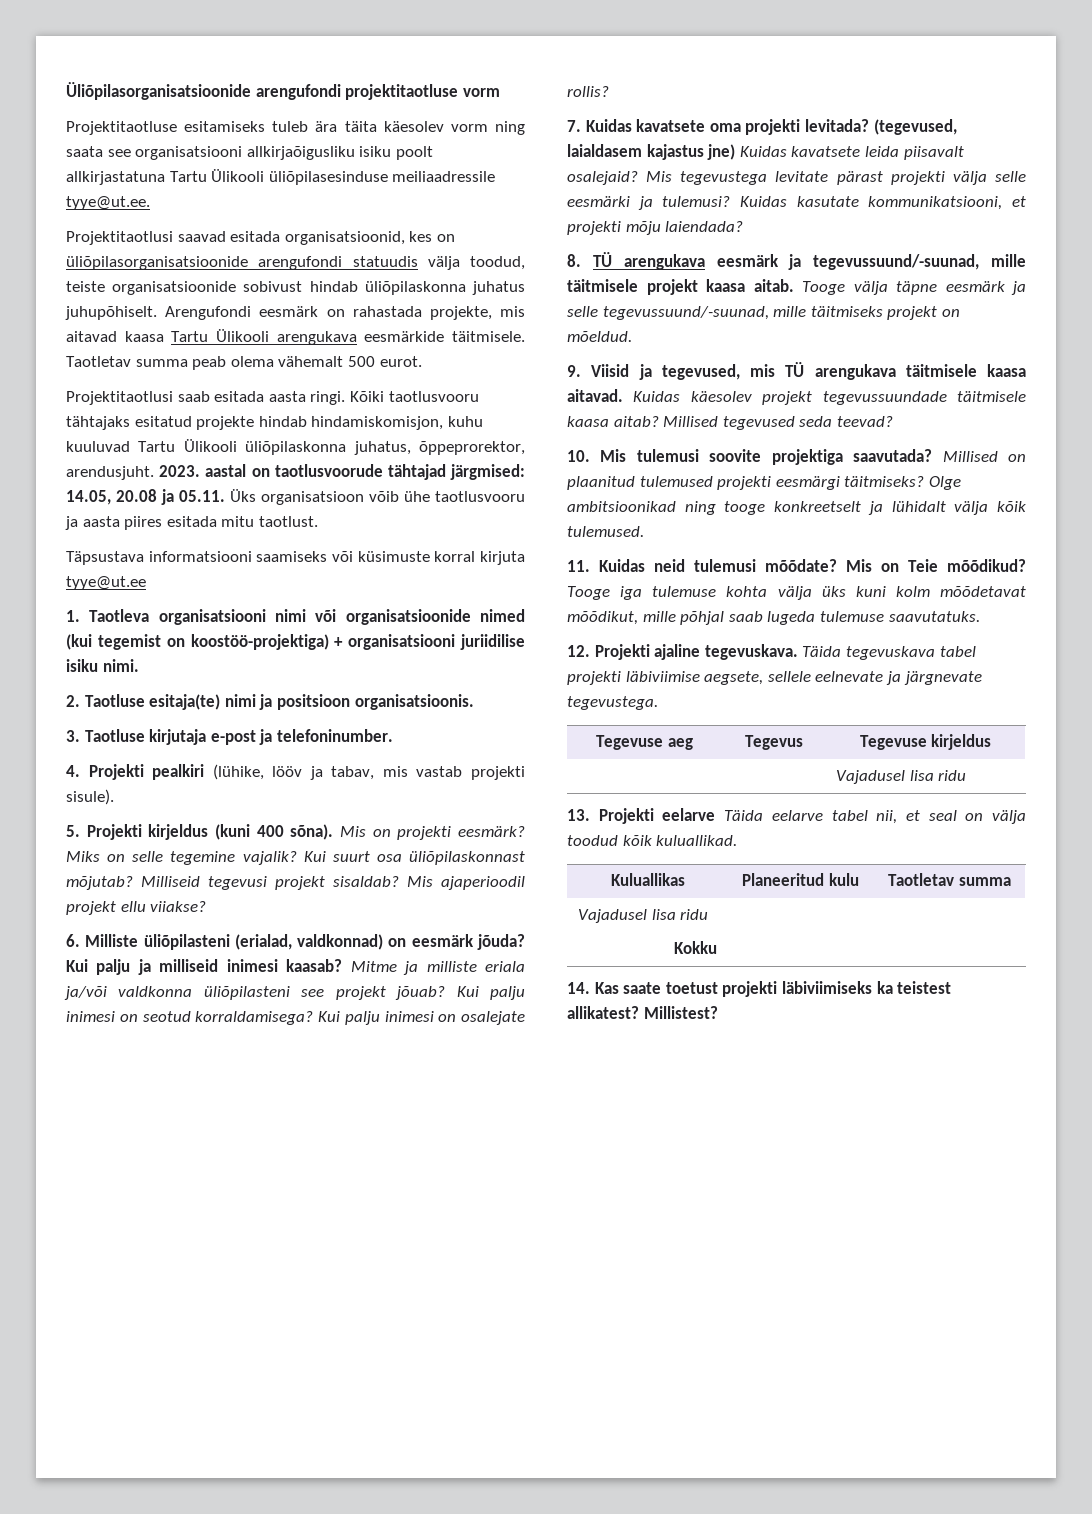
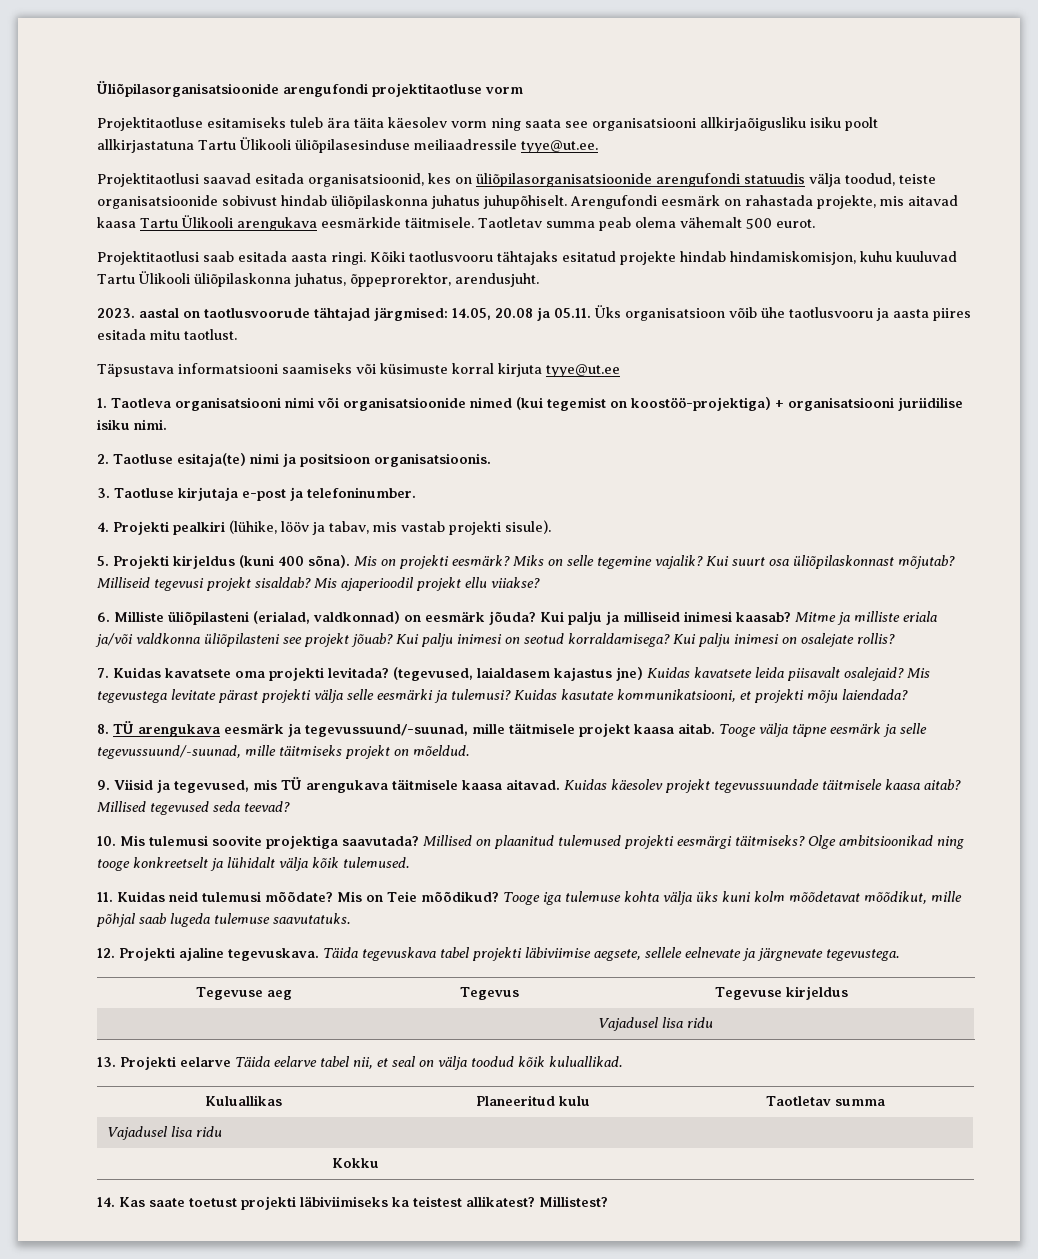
(154, 473) none -> (539, 280) //

